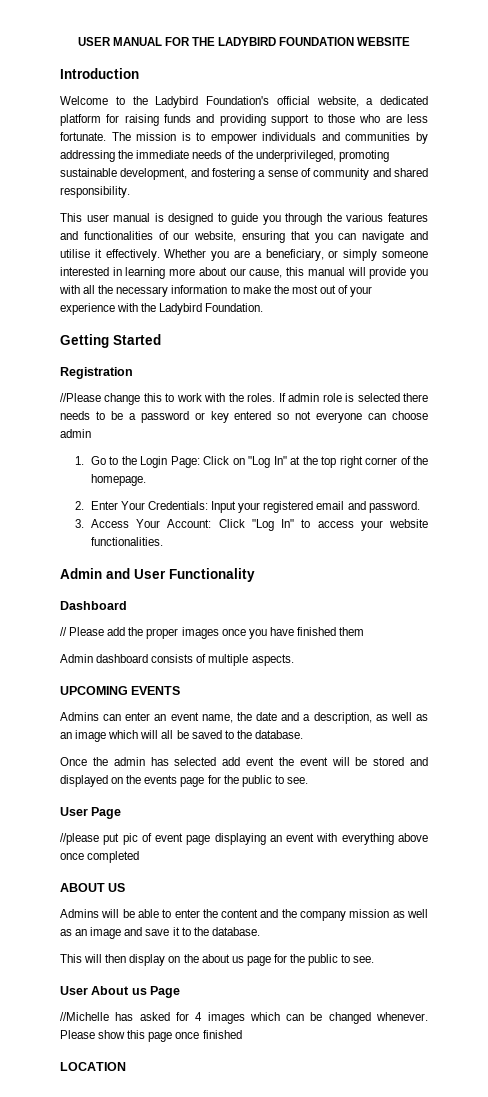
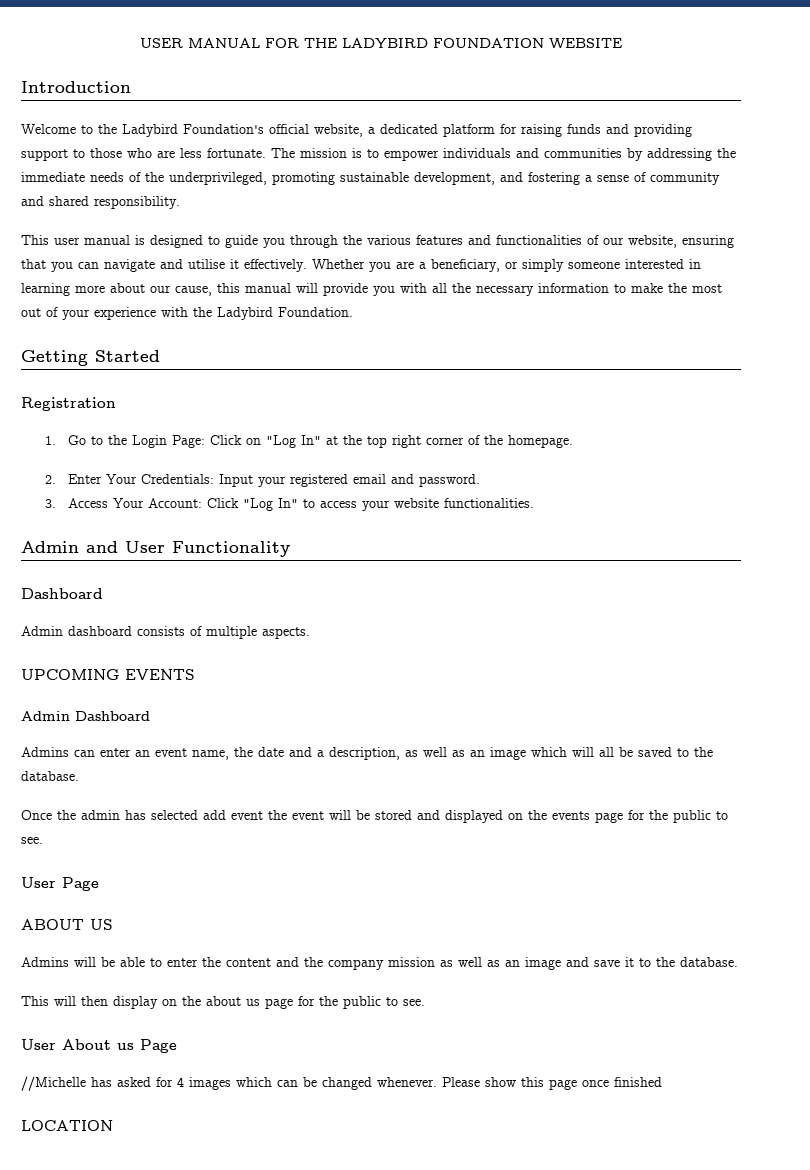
[60,393,428,405] [60,411,428,423] [60,429,91,438] // //Please change this to work with the roles. If admin role is selected there needs to be a password or key entered so not everyone can choose admin -> (116, 404) none
[60,627,365,639] // // Please add the proper images once you have finished them -> (103, 593) none
(181, 690) none -> [21,711,150,721] // Admin Dashboard
[60,833,428,845] [60,851,140,863] // //please put pic of event page displaying an event with everything above once completed -> (99, 884) none

